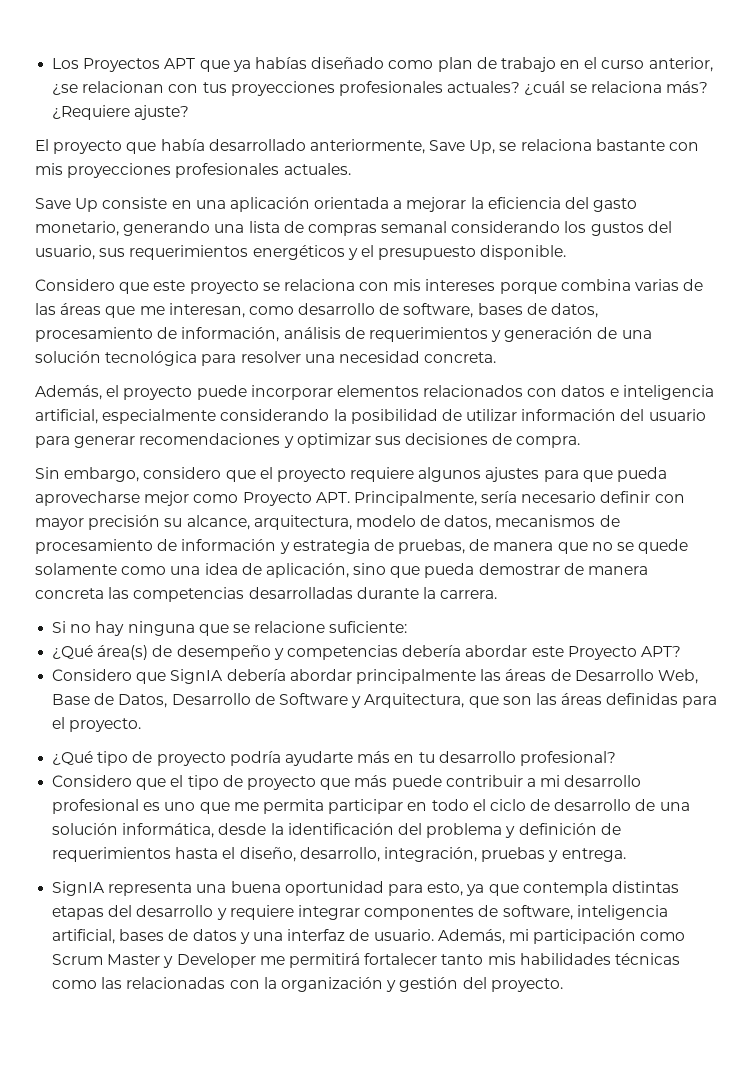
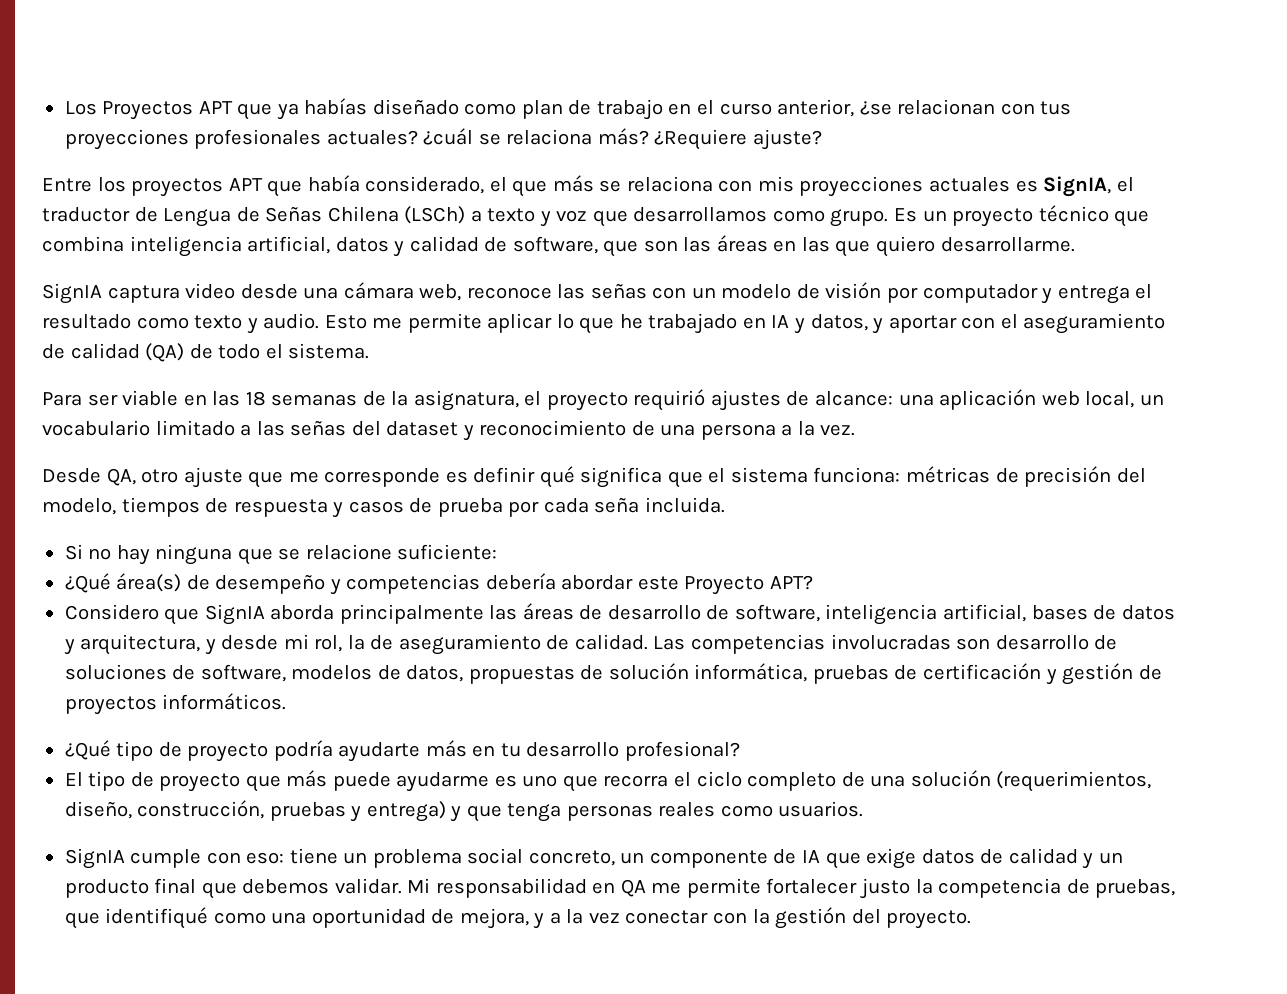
[35,139,700,154] [35,163,351,178] [35,197,638,212] [35,221,672,236] [35,245,567,260] [35,279,704,294] [35,303,599,318] [35,327,652,342] [35,351,497,366] [35,385,714,400] [35,409,706,424] [35,433,581,448] [35,467,668,482] [35,491,685,506] [35,515,620,530] [35,539,689,554] [35,563,649,578] [35,587,498,602] El proyecto que había desarrollado anteriormente, Save Up, se relaciona bastante con mis proyecciones profesionales actuales. // Save Up consiste en una aplicación orientada a mejorar la eficiencia del gasto monetario, generando una lista de compras semanal considerando los gustos del usuario, sus requerimientos energéticos y el presupuesto disponible. // Considero que este proyecto se relaciona con mis intereses porque combina varias de las áreas que me interesan, como desarrollo de software, bases de datos, procesamiento de información, análisis de requerimientos y generación de una solución tecnológica para resolver una necesidad concreta. // Además, el proyecto puede incorporar elementos relacionados con datos e inteligencia artificial, especialmente considerando la posibilidad de utilizar información del usuario para generar recomendaciones y optimizar sus decisiones de compra. // Sin embargo, considero que el proyecto requiere algunos ajustes para que pueda aprovecharse mejor como Proyecto APT. Principalmente, sería necesario definir con mayor precisión su alcance, arquitectura, modelo de datos, mecanismos de procesamiento de información y estrategia de pruebas, de manera que no se quede solamente como una idea de aplicación, sino que pueda demostrar de manera concreta las competencias desarrolladas durante la carrera. -> [42,175,1134,197] [42,205,1150,227] [42,235,1075,257] [42,282,1153,304] [42,313,1166,334] [42,343,370,362] [42,389,1164,411] [42,420,856,441] [42,466,1146,488] [42,497,725,518] Entre los proyectos APT que había considerado, el que más se relaciona con mis proyecciones actuales es SignIA, el traductor de Lengua de Señas Chilena (LSCh) a texto y voz que desarrollamos como grupo. Es un proyecto técnico que combina inteligencia artificial, datos y calidad de software, que son las áreas en las que quiero desarrollarme. // SignIA captura video desde una cámara web, reconoce las señas con un modelo de visión por computador y entrega el resultado como texto y audio. Esto me permite aplicar lo que he trabajado en IA y datos, y aportar con el aseguramiento de calidad (QA) de todo el sistema. // Para ser viable en las 18 semanas de la asignatura, el proyecto requirió ajustes de alcance: una aplicación web local, un vocabulario limitado a las señas del dataset y reconocimiento de una persona a la vez. // Desde QA, otro ajuste que me corresponde es definir qué significa que el sistema funciona: métricas de precisión del modelo, tiempos de respuesta y casos de prueba por cada seña incluida.
[226,669,352,681] debería abordar -> [270,605,335,620] aborda
[574,669,698,684] [52,693,718,708] [52,717,142,732] Desarrollo Web, Base de Datos, Desarrollo de Software y Arquitectura, que son las áreas definidas para el proyecto. -> [607,604,1175,625] [63,634,1118,655] [64,663,1162,685] [64,693,287,715] desarrollo de software, inteligencia artificial, bases de datos y arquitectura, y desde mi rol, la de aseguramiento de calidad. Las competencias involucradas son desarrollo de soluciones de software, modelos de datos, propuestas de solución informática, pruebas de certificación y gestión de proyectos informáticos.
[52,775,184,790] Considero que el -> [64,772,83,786] El
[445,775,642,787] [52,799,690,814] [52,823,621,838] [52,847,626,862] [52,881,679,896] [52,905,668,920] [52,929,686,944] [52,953,680,968] [52,977,397,992] contribuir a mi desarrollo profesional es uno que me permita participar en todo el ciclo de desarrollo de una solución informática, desde la identificación del problema y definición de requerimientos hasta el diseño, desarrollo, integración, pruebas y entrega. // SignIA representa una buena oportunidad para esto, ya que contempla distintas etapas del desarrollo y requiere integrar componentes de software, inteligencia artificial, bases de datos y una interfaz de usuario. Además, mi participación como Scrum Master y Developer me permitirá fortalecer tanto mis habilidades técnicas como las relacionadas con la organización y -> [396,770,1152,792] [64,800,864,822] [64,848,1123,869] [64,878,1176,899] [64,907,770,929] ayudarme es uno que recorra el ciclo completo de una solución (requerimientos, diseño, construcción, pruebas y entrega) y que tenga personas reales como usuarios. // SignIA cumple con eso: tiene un problema social concreto, un componente de IA que exige datos de calidad y un producto final que debemos validar. Mi responsabilidad en QA me permite fortalecer justo la competencia de pruebas, que identifiqué como una oportunidad de mejora, y a la vez conectar con la

